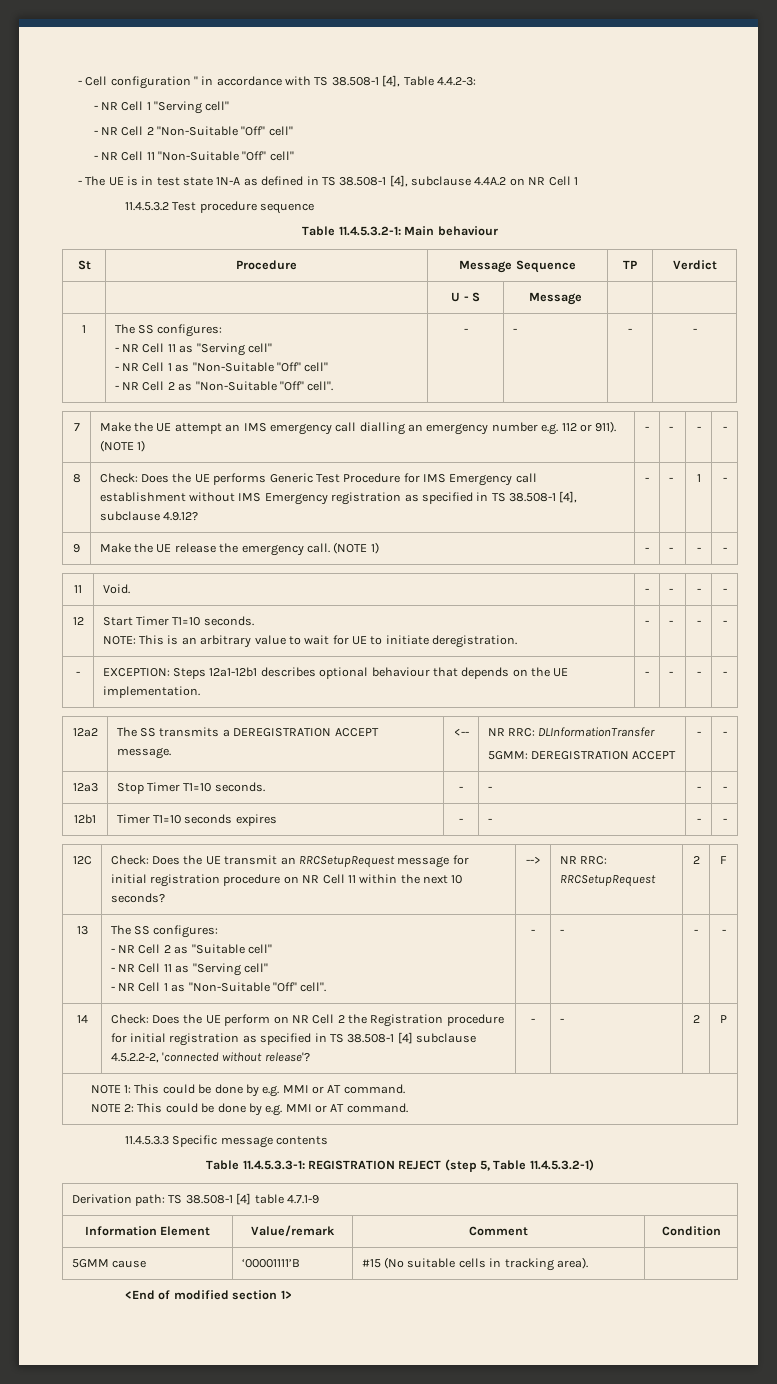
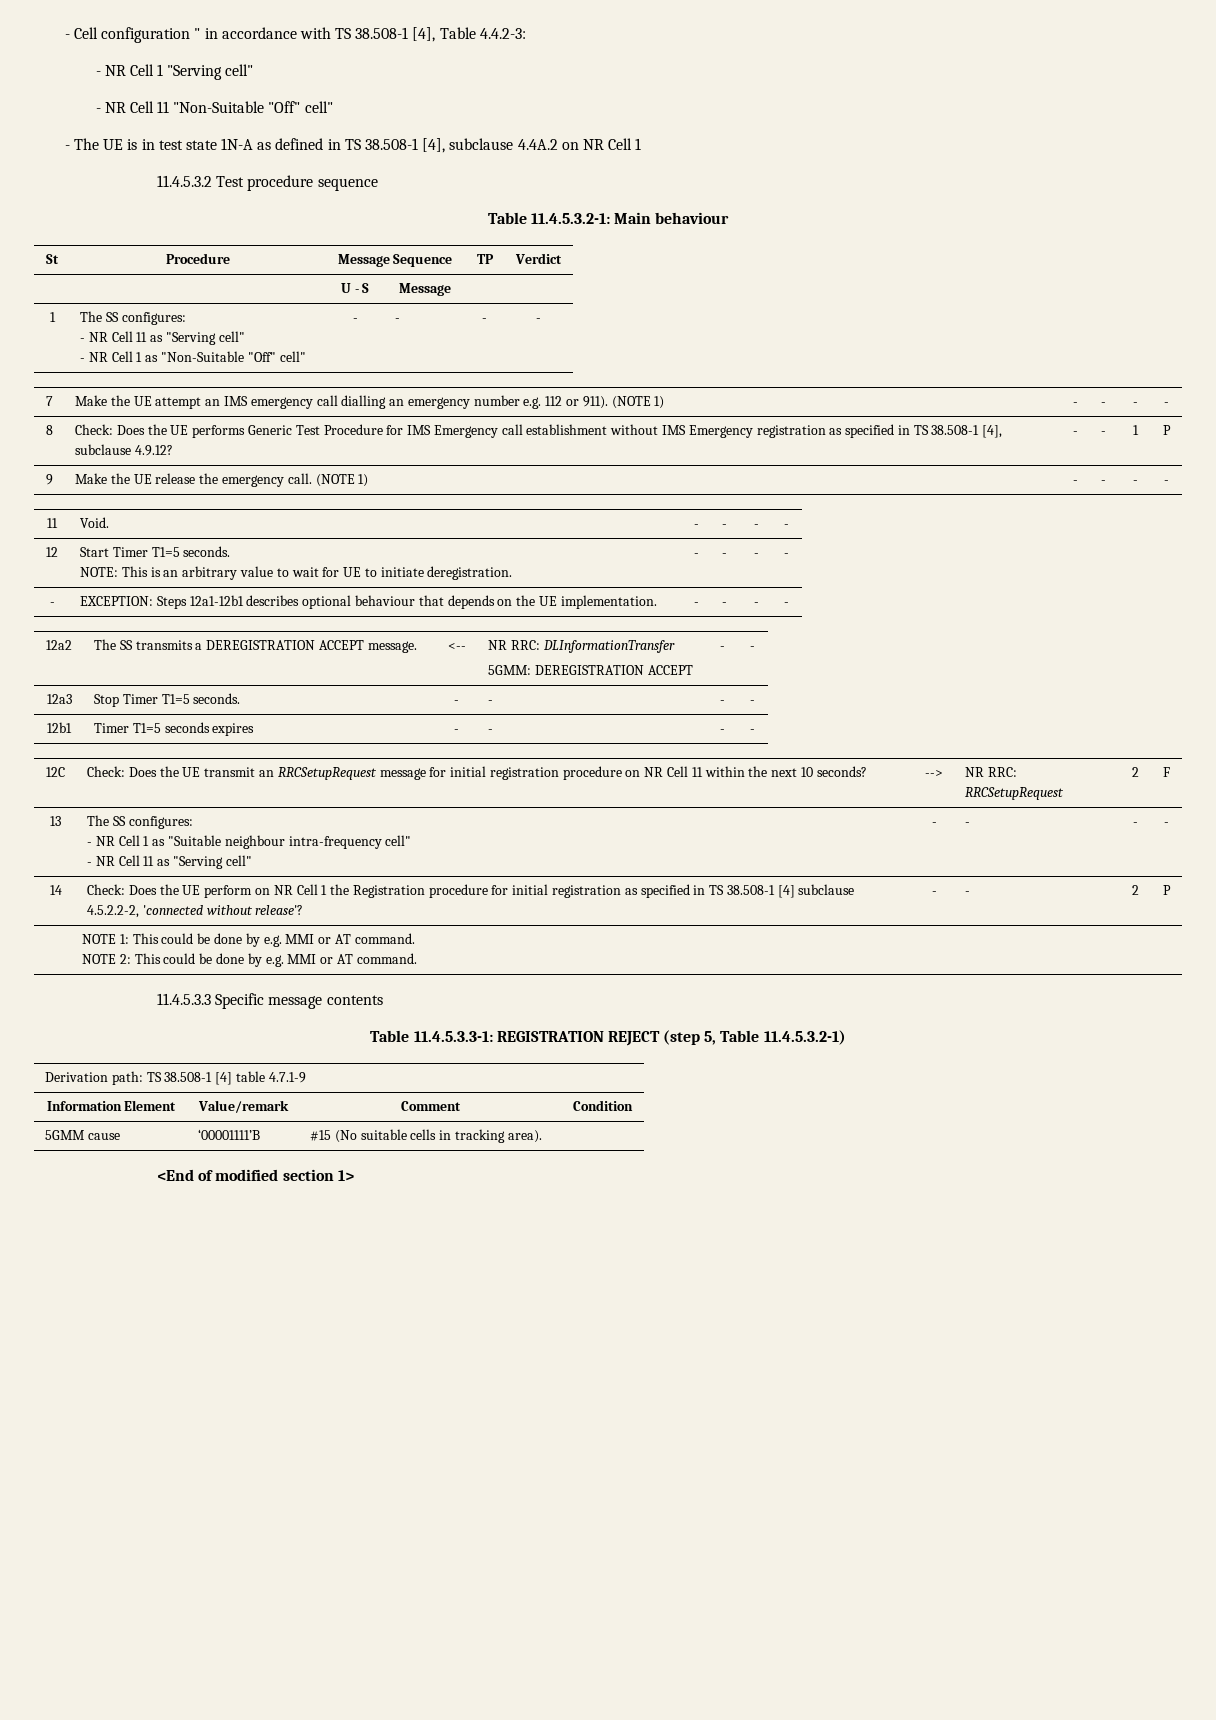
[93,126,293,136] // - NR Cell 2 "Non-Suitable "Off" cell" -> (254, 70) none
[114,381,334,391] // - NR Cell 2 as "Non-Suitable "Off" cell". -> (306, 356) none
[722,477,727,482] - -> [1162,425,1171,435] P
[172,617,201,626] T1=10 -> [151,547,180,557] T1=5
[183,783,212,792] T1=10 -> [161,694,190,704] T1=5
[153,815,182,824] T1=10 -> [132,723,161,733] T1=5
[163,945,171,953] 2 -> [143,836,150,846] 1
(245, 949) none -> [224,835,382,849] neighbour intra-frequency
[110,982,327,992] // - NR Cell 1 as "Non-Suitable "Off" cell". -> (252, 860) none
[337,1015,345,1023] 2 -> [321,885,328,895] 1

